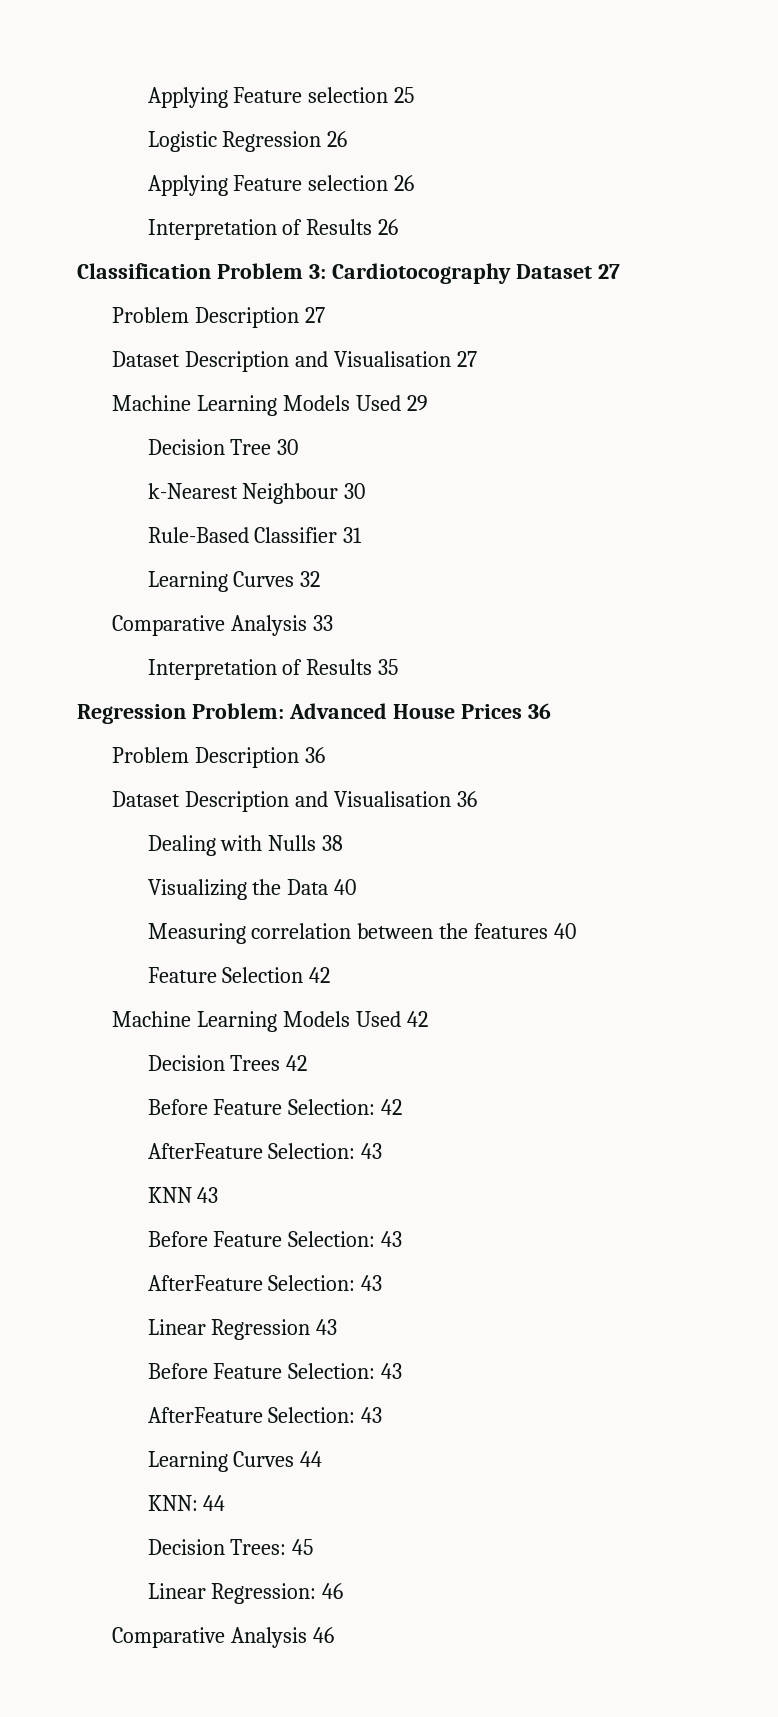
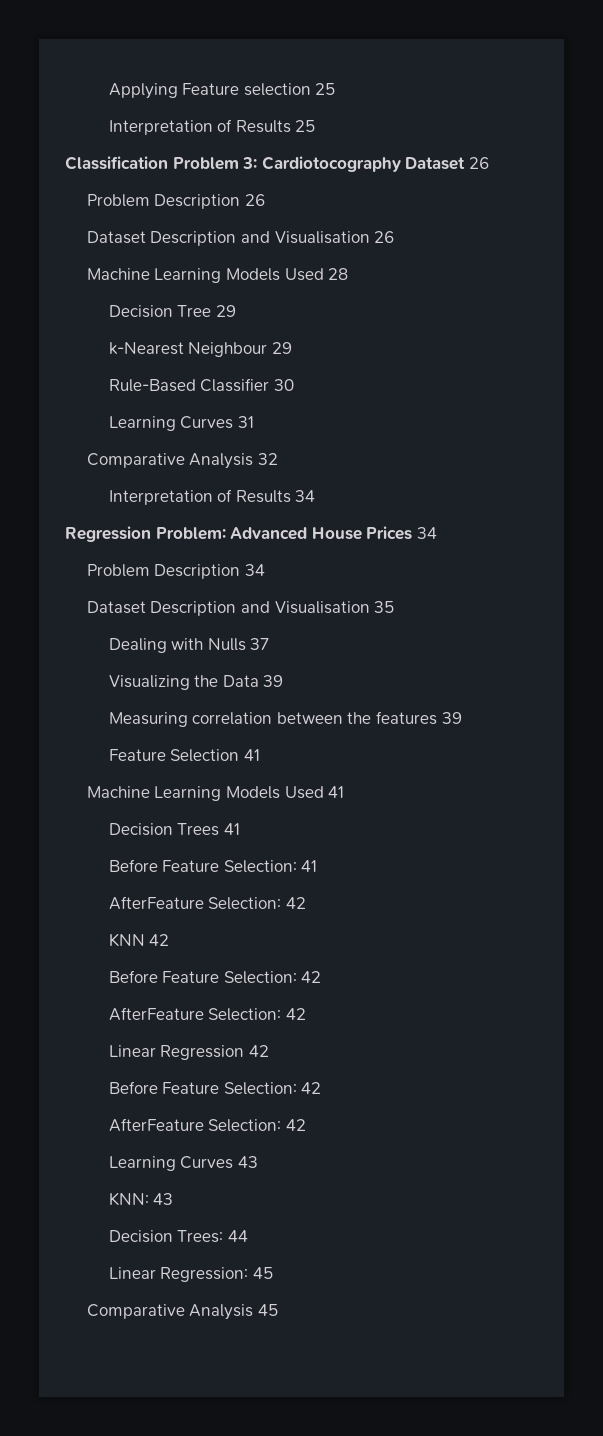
[147,131,348,152] [147,175,415,196] [147,219,399,240] // Logistic Regression 26 // Applying Feature selection 26 // Interpretation of Results 26 -> [108,119,316,135] // Interpretation of Results 25
[597,264,620,279] [112,307,326,328] [112,351,478,372] [112,395,429,416] 27 // Problem Description 27 // Dataset Description and Visualisation 27 // Machine Learning Models Used 29 -> [468,157,489,169] [86,194,265,209] [86,231,395,246] [86,268,349,283] 26 // Problem Description 26 // Dataset Description and Visualisation 26 // Machine Learning Models Used 28
[277,439,299,455] 30 -> [215,305,236,317] 29
[344,483,366,499] 30 -> [271,342,292,354] 29
[343,527,363,543] [147,571,321,592] [112,615,334,636] [147,659,399,680] 31 // Learning Curves 32 // Comparative Analysis 33 // Interpretation of Results 35 -> [273,379,294,391] [108,416,254,431] [86,453,278,469] [108,489,316,505] 30 // Learning Curves 31 // Comparative Analysis 32 // Interpretation of Results 34
[527,703,551,719] [112,747,326,768] [112,791,478,812] 36 // Problem Description 36 // Dataset Description and Visualisation 36 -> [416,527,437,539] [86,564,265,579] [86,601,395,616] 34 // Problem Description 34 // Dataset Description and Visualisation 35
[322,835,344,851] 38 -> [250,638,270,650] 37
[334,879,357,895] 40 -> [263,675,284,687] 39
[554,923,577,939] 40 -> [441,712,462,724] 39
[309,967,331,983] [112,1011,429,1032] 42 // Machine Learning Models Used 42 -> [243,749,260,761] [86,786,345,801] 41 // Machine Learning Models Used 41
[286,1055,308,1071] [147,1099,403,1115] [147,1143,383,1159] [147,1187,219,1203] [147,1231,403,1247] [147,1275,383,1291] [147,1319,338,1340] [147,1363,403,1379] [147,1407,383,1423] [147,1451,323,1472] 42 // Before Feature Selection: 42 // AfterFeature Selection: 43 // KNN 43 // Before Feature Selection: 43 // AfterFeature Selection: 43 // Linear Regression 43 // Before Feature Selection: 43 // AfterFeature Selection: 43 // Learning Curves 44 -> [223,823,240,835] [108,859,318,873] [108,896,306,910] [108,933,170,947] [108,970,322,984] [108,1007,306,1021] [108,1045,269,1060] [108,1081,322,1095] [108,1118,306,1132] [108,1156,258,1171] 41 // Before Feature Selection: 41 // AfterFeature Selection: 42 // KNN 42 // Before Feature Selection: 42 // AfterFeature Selection: 42 // Linear Regression 42 // Before Feature Selection: 42 // AfterFeature Selection: 42 // Learning Curves 43
[203,1495,226,1511] 44 -> [153,1193,174,1205] 43
[292,1539,314,1555] 45 -> [227,1230,248,1242] 44
[322,1583,344,1599] [112,1627,335,1648] 46 // Comparative Analysis 46 -> [252,1267,273,1279] [86,1304,278,1320] 45 // Comparative Analysis 45

